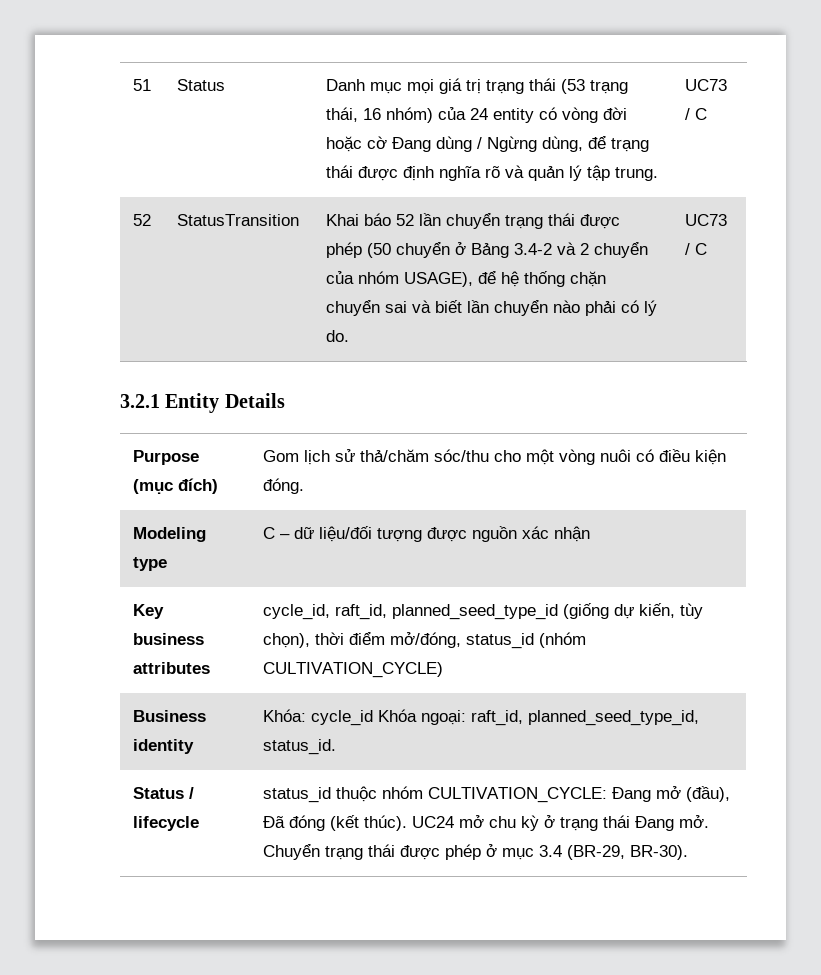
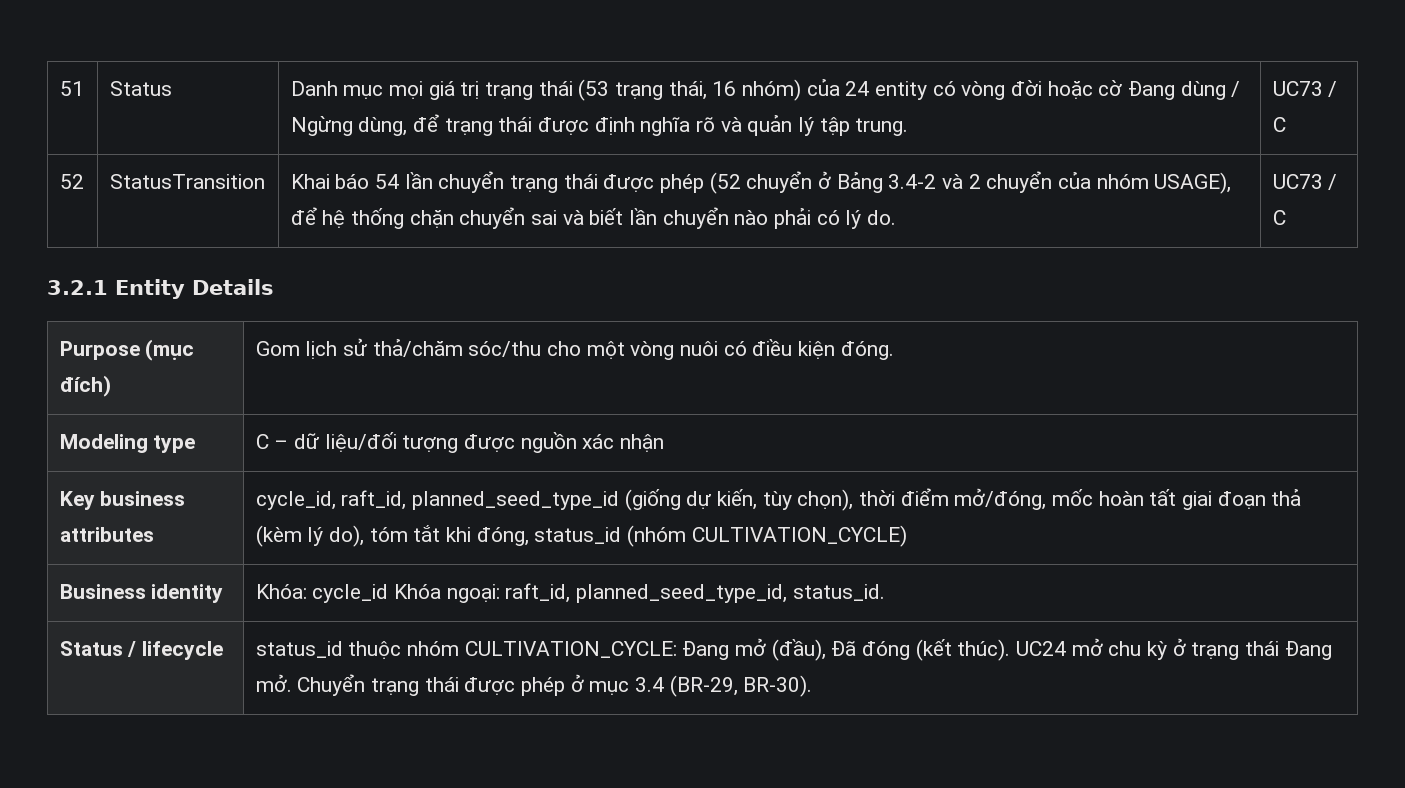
[395,214,414,226] 52 -> [375,174,400,189] 54
[366,243,391,258] (50 -> [709,172,741,194] (52
(461, 640) none -> [1052,489,1302,510] [255,525,529,547] mốc hoàn tất giai đoạn thả (kèm lý do), tóm tắt khi đóng,

